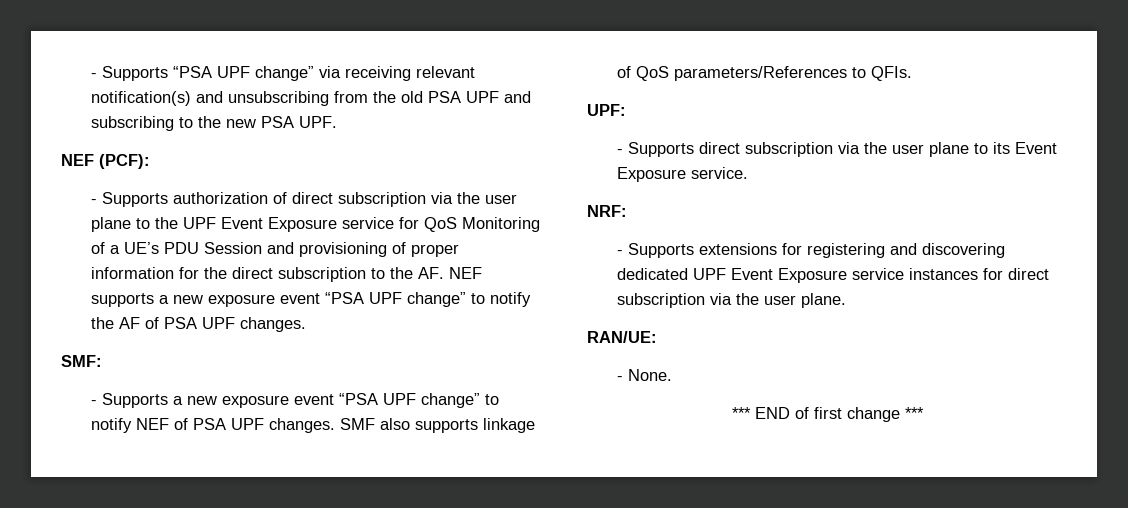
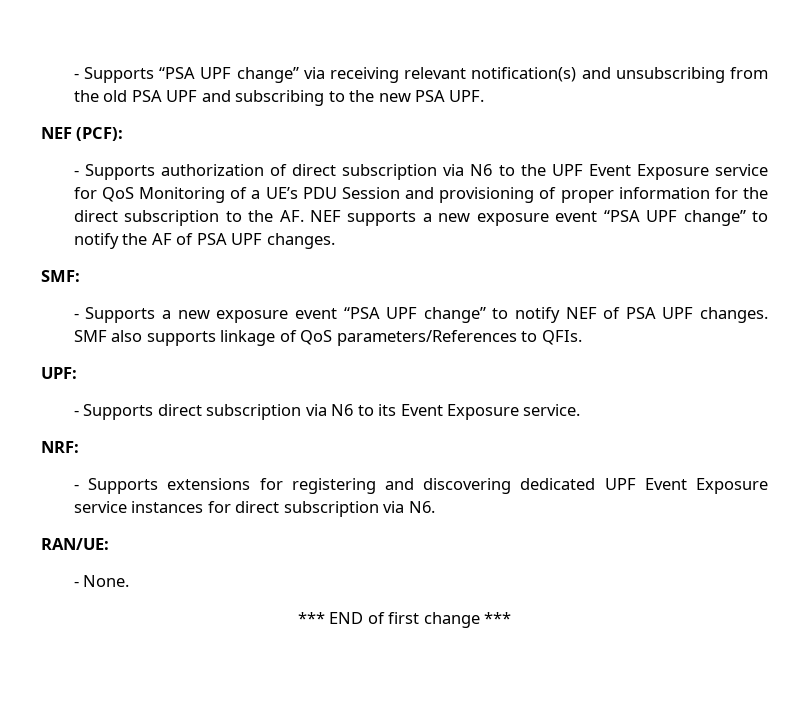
[456,192,517,204] [90,217,131,232] the user plane -> [470,164,493,176] N6
[863,142,969,157] the user plane -> [331,404,354,416] N6
[735,293,846,308] the user plane. -> [408,501,435,513] N6.

